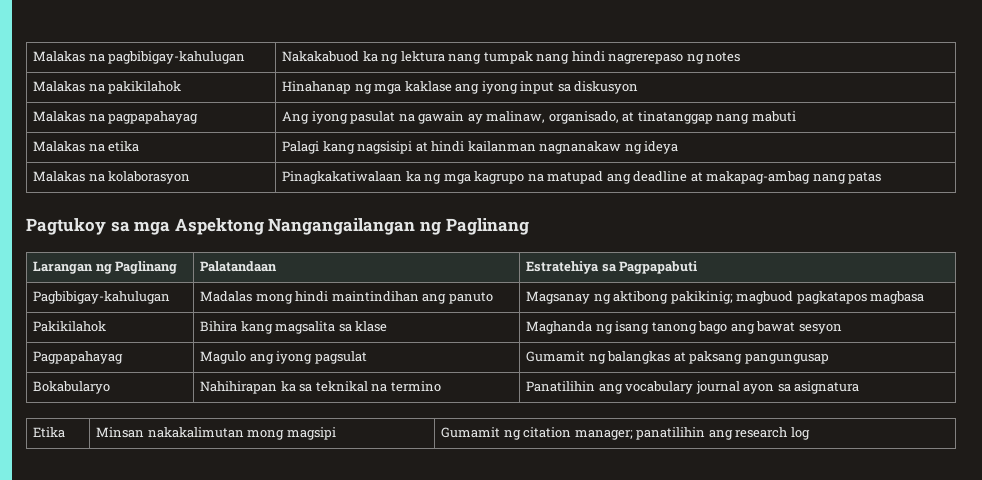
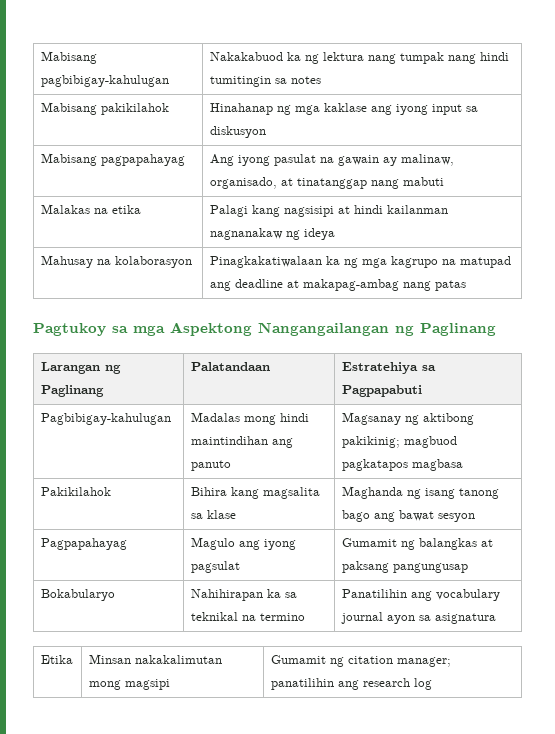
[33,51,105,62] Malakas na -> [40,51,97,64] Mabisang
[608,54,704,64] nagrerepaso ng -> [209,76,287,87] tumitingin sa
[33,81,105,92] Malakas na -> [40,102,97,115] Mabisang
[33,111,105,122] Malakas na -> [40,153,97,166] Mabisang
[33,171,86,182] Malakas -> [40,255,93,268] Mahusay

